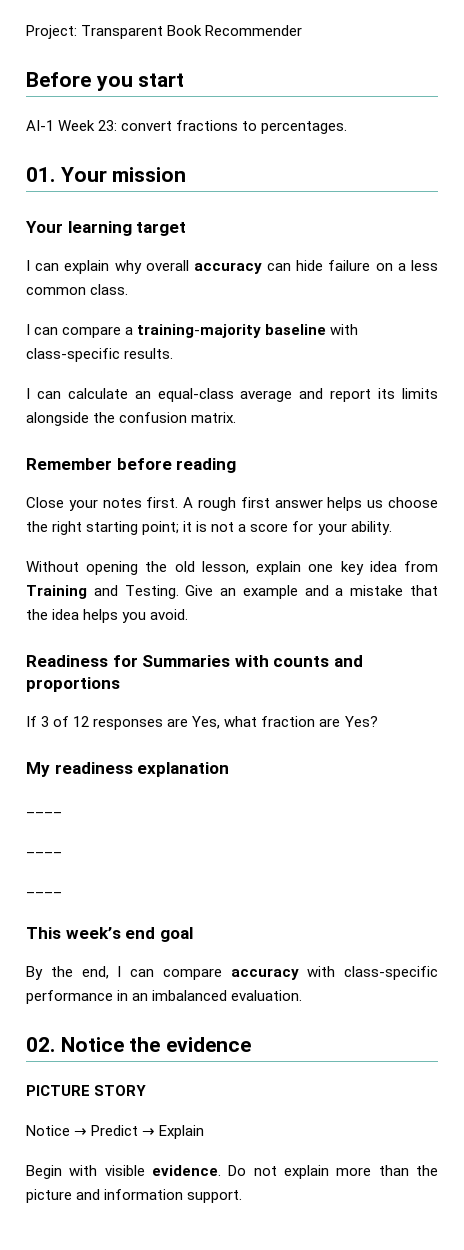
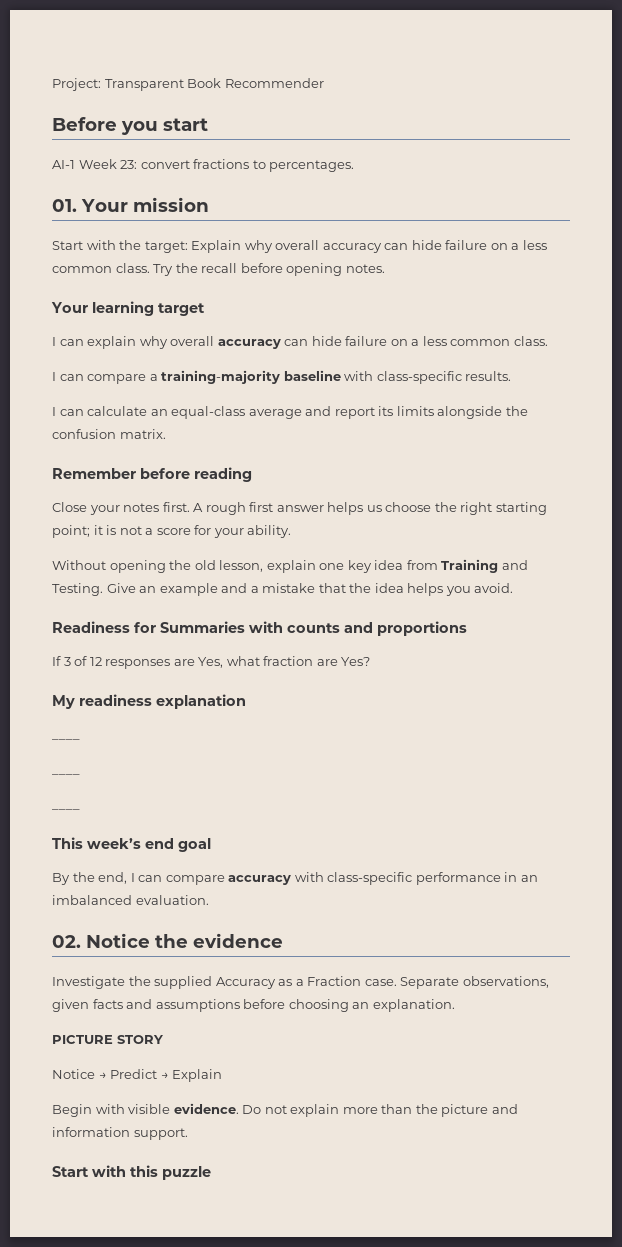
(187, 174) none -> [52,240,547,253] [52,263,385,276] // Start with the target: Explain why overall accuracy can hide failure on a less common class. Try the recall before opening notes.
(252, 1044) none -> [52,976,549,989] [52,999,455,1012] // Investigate the supplied Accuracy as a Fraction case. Separate observations, given facts and assumptions before choosing an explanation.
(243, 1196) none -> [52,1165,211,1180] // Start with this puzzle

